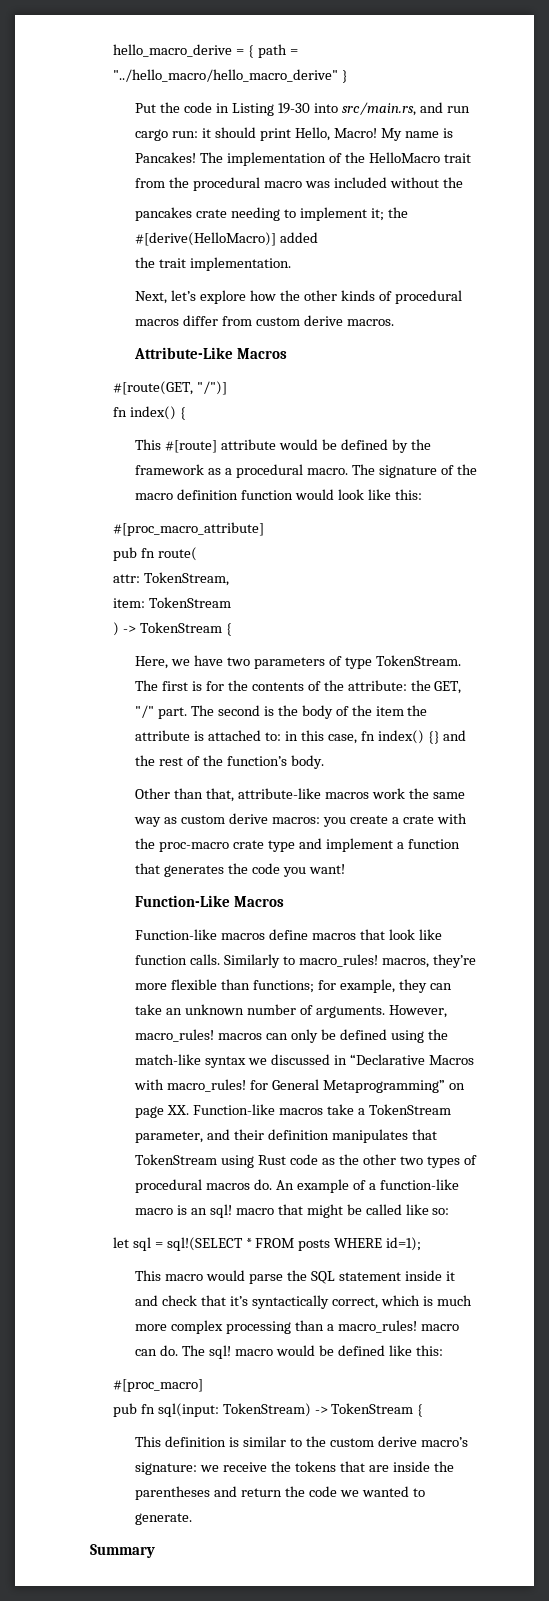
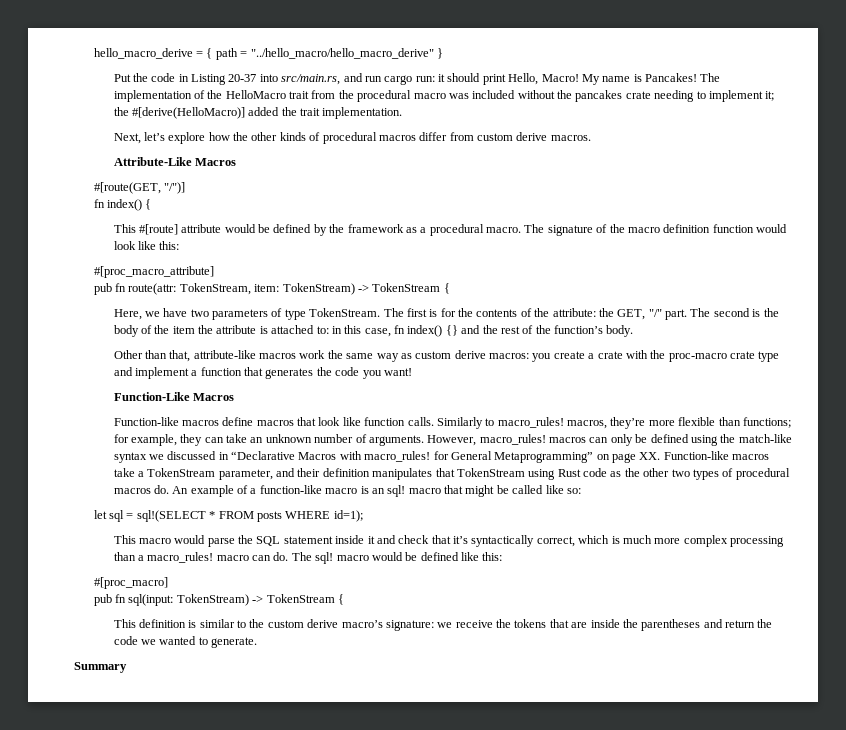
[277,103,310,114] 19-30 -> [228,74,257,82] 20-37
(463, 182) // -> (573, 94) none
(319, 237) // -> (280, 111) none
[157,547,197,561] [112,574,140,583] route( // attr: -> [128,283,177,295] route(attr:
[112,597,231,608] [112,622,119,636] // item: TokenStream // ) -> [254,283,355,295] item: TokenStream)

